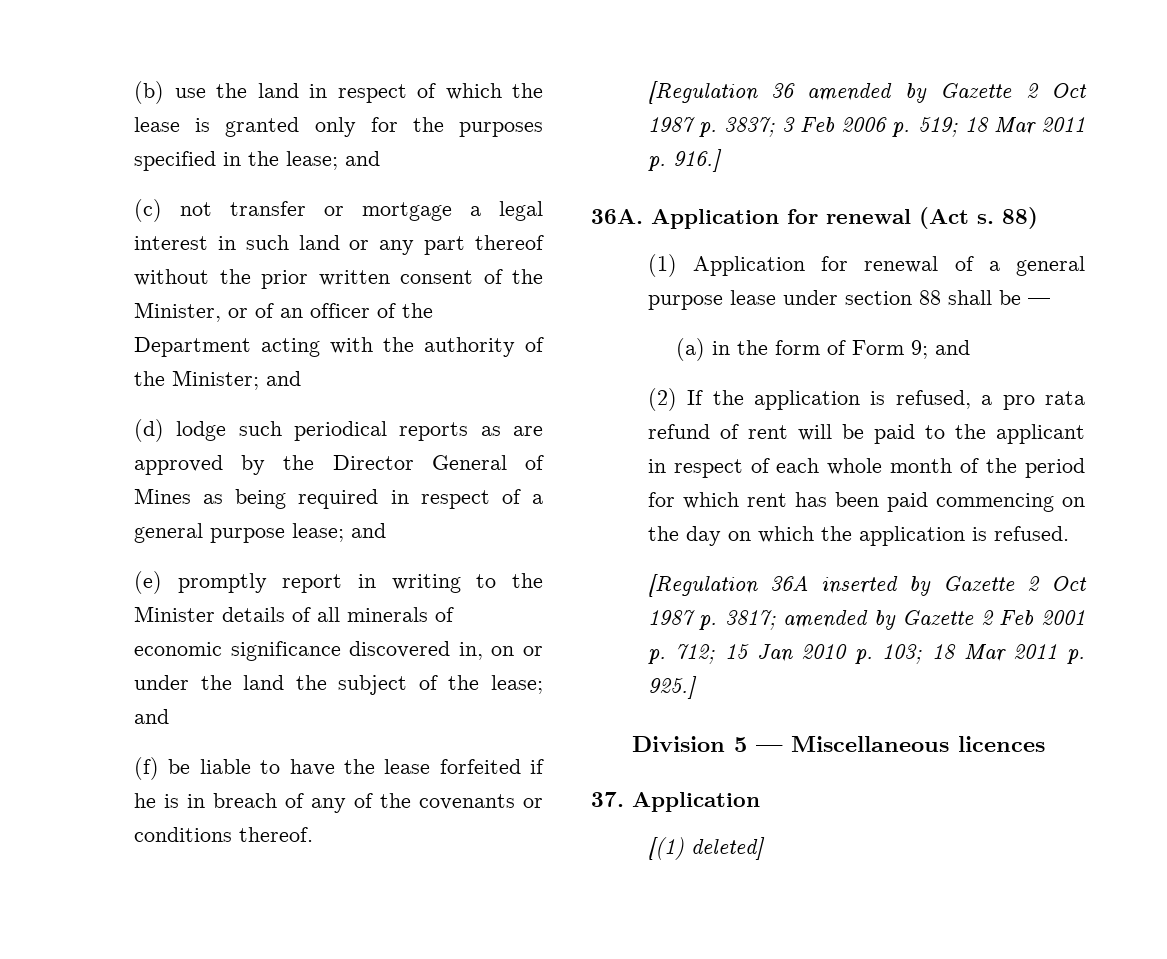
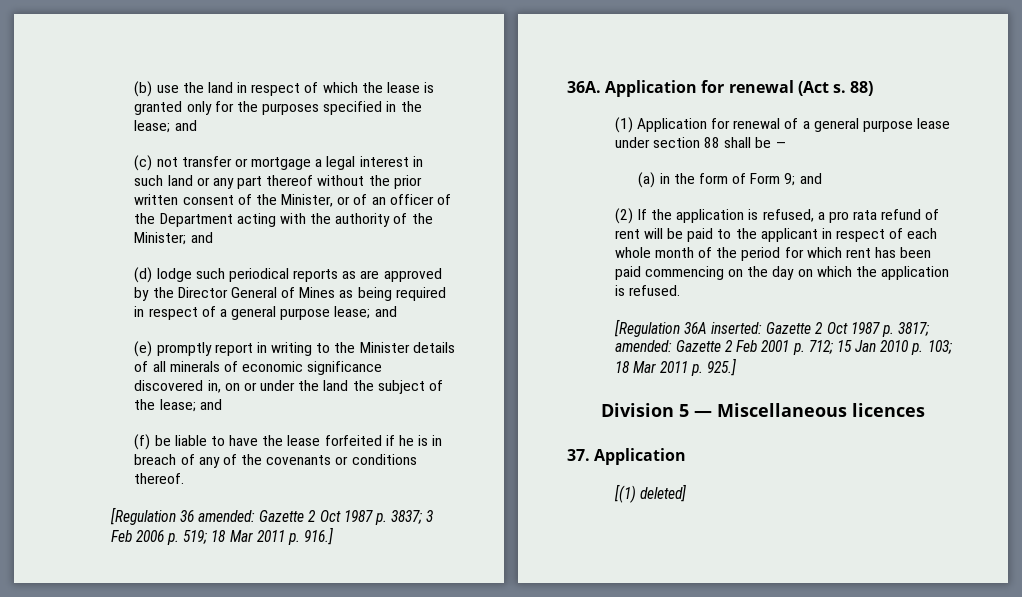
[807,83,927,103] amended by -> [197,510,255,522] amended:
[820,576,931,596] inserted by -> [710,322,762,334] inserted:
[783,610,896,630] amended by -> [614,340,672,352] amended:

